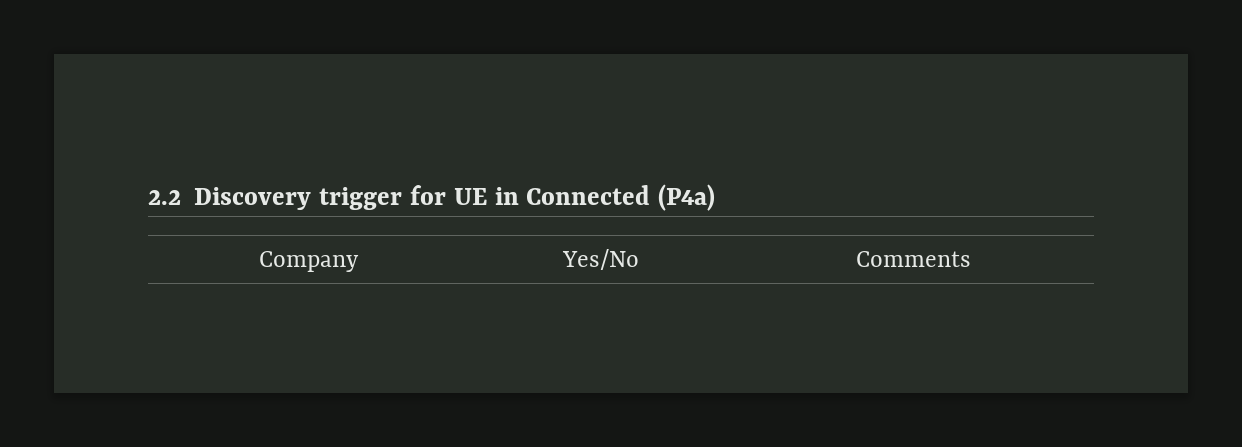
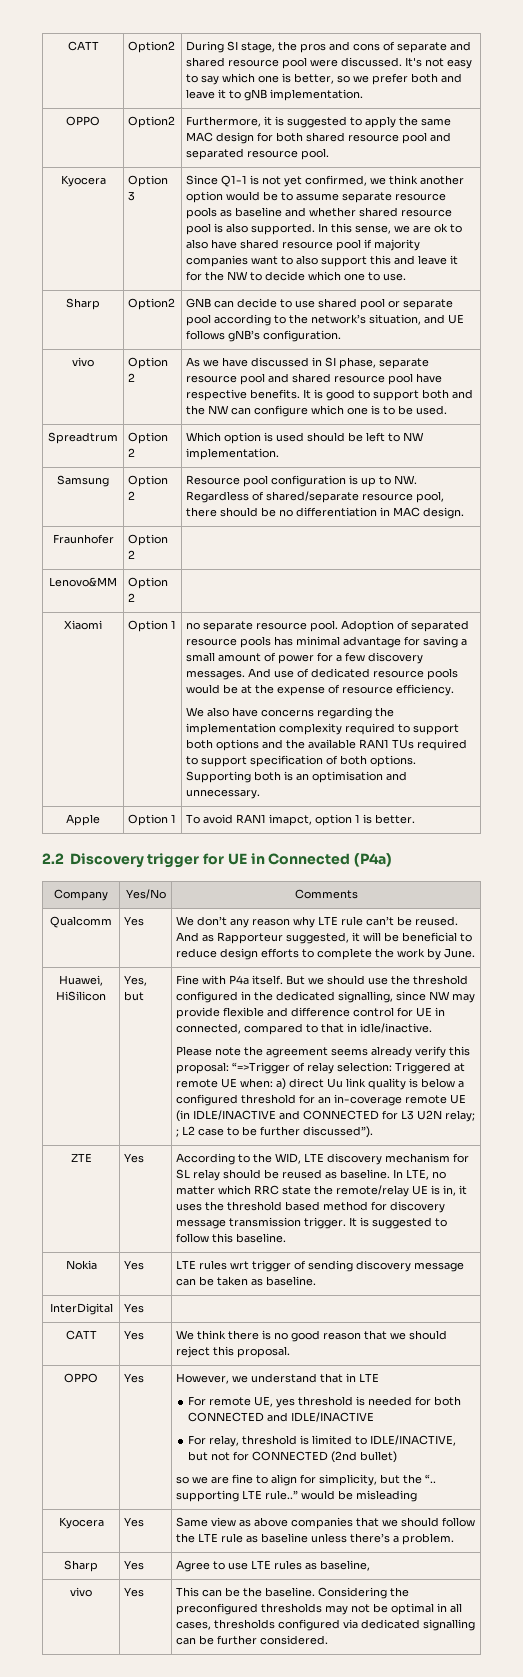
(148, 197) none -> [67,41,99,51] [128,41,176,53] [186,41,472,53] [186,57,473,69] [186,73,463,85] [186,89,364,101] [66,116,100,126] [128,116,176,128] [186,116,452,128] [186,132,452,144] [186,148,330,160] [60,175,106,187] [128,175,169,187] [128,191,136,201] [186,175,465,187] [186,191,447,203] [186,207,453,219] [186,223,463,235] [186,239,421,251] [186,255,459,267] [186,271,407,281] [66,298,100,310] [128,298,176,310] [186,298,454,310] [186,314,465,326] [186,330,342,342] [72,357,94,367] [128,357,169,369] [128,373,136,382] [186,357,430,369] [186,373,443,385] [186,389,474,401] [186,405,448,417] [48,432,118,444] [128,432,169,444] [128,448,136,457] [186,432,425,444] [186,448,280,460] [57,475,109,487] [128,475,169,487] [128,491,136,500] [186,475,418,487] [186,491,445,503] [186,507,465,519] [52,534,114,544] [128,534,169,546] [128,550,136,559] [49,577,117,587] [128,577,169,589] [128,593,136,602] [64,620,102,630] [128,620,177,632] [186,620,470,632] [186,636,468,648] [186,652,424,664] [186,668,459,680] [186,684,455,696] [186,707,395,719] [186,723,460,735] [186,739,468,751] [186,755,417,767] [186,771,408,783] [186,789,261,799] [66,814,100,826] [128,814,177,826] [186,814,416,826] CATT | Option2 | During SI stage, the pros and cons of separate and shared resource pool were discussed. It's not easy to say which one is better, so we prefer both and leave it to gNB implementation. // OPPO | Option2 | Furthermore, it is suggested to apply the same MAC design for both shared resource pool and separated resource pool. // Kyocera | Option 3 | Since Q1-1 is not yet confirmed, we think another option would be to assume separate resource pools as baseline and whether shared resource pool is also supported. In this sense, we are ok to also have shared resource pool if majority companies want to also support this and leave it for the NW to decide which one to use. // Sharp | Option2 | GNB can decide to use shared pool or separate pool according to the network’s situation, and UE follows gNB’s configuration. // vivo | Option 2 | As we have discussed in SI phase, separate resource pool and shared resource pool have respective benefits. It is good to support both and the NW can configure which one is to be used. // Spreadtrum | Option 2 | Which option is used should be left to NW implementation. // Samsung | Option 2 | Resource pool configuration is up to NW. Regardless of shared/separate resource pool, there should be no differentiation in MAC design. // Fraunhofer | Option 2 | // Lenovo&MM | Option 2 | // Xiaomi | Option 1 | no separate resource pool. Adoption of separated resource pools has minimal advantage for saving a small amount of power for a few discovery messages. And use of dedicated resource pools would be at the expense of resource efficiency. // We also have concerns regarding the implementation complexity required to support both options and the available RAN1 TUs required to support specification of both options. Supporting both is an optimisation and unnecessary. // Apple | Option 1 | To avoid RAN1 imapct, option 1 is better. //
(971, 259) none -> [50,916,112,928] [124,916,145,926] [176,916,459,928] [176,932,473,944] [176,948,476,960] [59,975,103,986] [56,991,106,1001] [124,975,148,986] [124,991,145,1001] [176,975,469,985] [176,991,476,1003] [176,1007,446,1019] [176,1023,433,1035] [176,1046,471,1058] [176,1062,466,1074] [176,1078,465,1090] [176,1094,467,1106] [176,1110,476,1122] [176,1126,374,1138] [70,1153,92,1162] [124,1153,145,1163] [176,1153,470,1165] [176,1169,447,1181] [176,1185,468,1197] [176,1201,446,1213] [176,1217,448,1229] [176,1233,287,1243] [65,1260,97,1270] [124,1260,145,1270] [176,1260,465,1272] [176,1276,317,1286] [49,1303,113,1315] [124,1303,145,1313] [65,1330,97,1340] [124,1330,145,1340] [176,1330,448,1342] [176,1346,291,1358] [64,1373,98,1383] [124,1373,145,1383] [176,1373,380,1384] [188,1396,462,1408] [188,1412,375,1422] [188,1435,457,1447] [188,1451,398,1463] [176,1474,437,1486] [176,1490,418,1502] [58,1517,104,1529] [124,1517,145,1527] [176,1517,476,1529] [176,1533,455,1545] [64,1560,98,1572] [124,1560,145,1570] [176,1560,371,1572] [70,1587,92,1597] [124,1587,145,1597] [176,1587,410,1599] [176,1603,463,1615] [176,1619,476,1631] [176,1635,329,1645] // Qualcomm | Yes | We don’t any reason why LTE rule can’t be reused. And as Rapporteur suggested, it will be beneficial to reduce design efforts to complete the work by June. // Huawei, HiSilicon | Yes, but | Fine with P4a itself. But we should use the threshold configured in the dedicated signalling, since NW may provide flexible and difference control for UE in connected, compared to that in idle/inactive. // Please note the agreement seems already verify this proposal: “=>Trigger of relay selection: Triggered at remote UE when: a) direct Uu link quality is below a configured threshold for an in-coverage remote UE (in IDLE/INACTIVE and CONNECTED for L3 U2N relay; ; L2 case to be further discussed”). // ZTE | Yes | According to the WID, LTE discovery mechanism for SL relay should be reused as baseline. In LTE, no matter which RRC state the remote/relay UE is in, it uses the threshold based method for discovery message transmission trigger. It is suggested to follow this baseline. // Nokia | Yes | LTE rules wrt trigger of sending discovery message can be taken as baseline. // InterDigital | Yes | // CATT | Yes | We think there is no good reason that we should reject this proposal. // OPPO | Yes | However, we understand that in LTE // For remote UE, yes threshold is needed for both CONNECTED and IDLE/INACTIVE // For relay, threshold is limited to IDLE/INACTIVE, but not for CONNECTED (2nd bullet) // so we are fine to align for simplicity, but the “.. supporting LTE rule..” would be misleading // Kyocera | Yes | Same view as above companies that we should follow the LTE rule as baseline unless there’s a problem. // Sharp | Yes | Agree to use LTE rules as baseline, // vivo | Yes | This can be the baseline. Considering the preconfigured thresholds may not be optimal in all cases, thresholds configured via dedicated signalling can be further considered.

